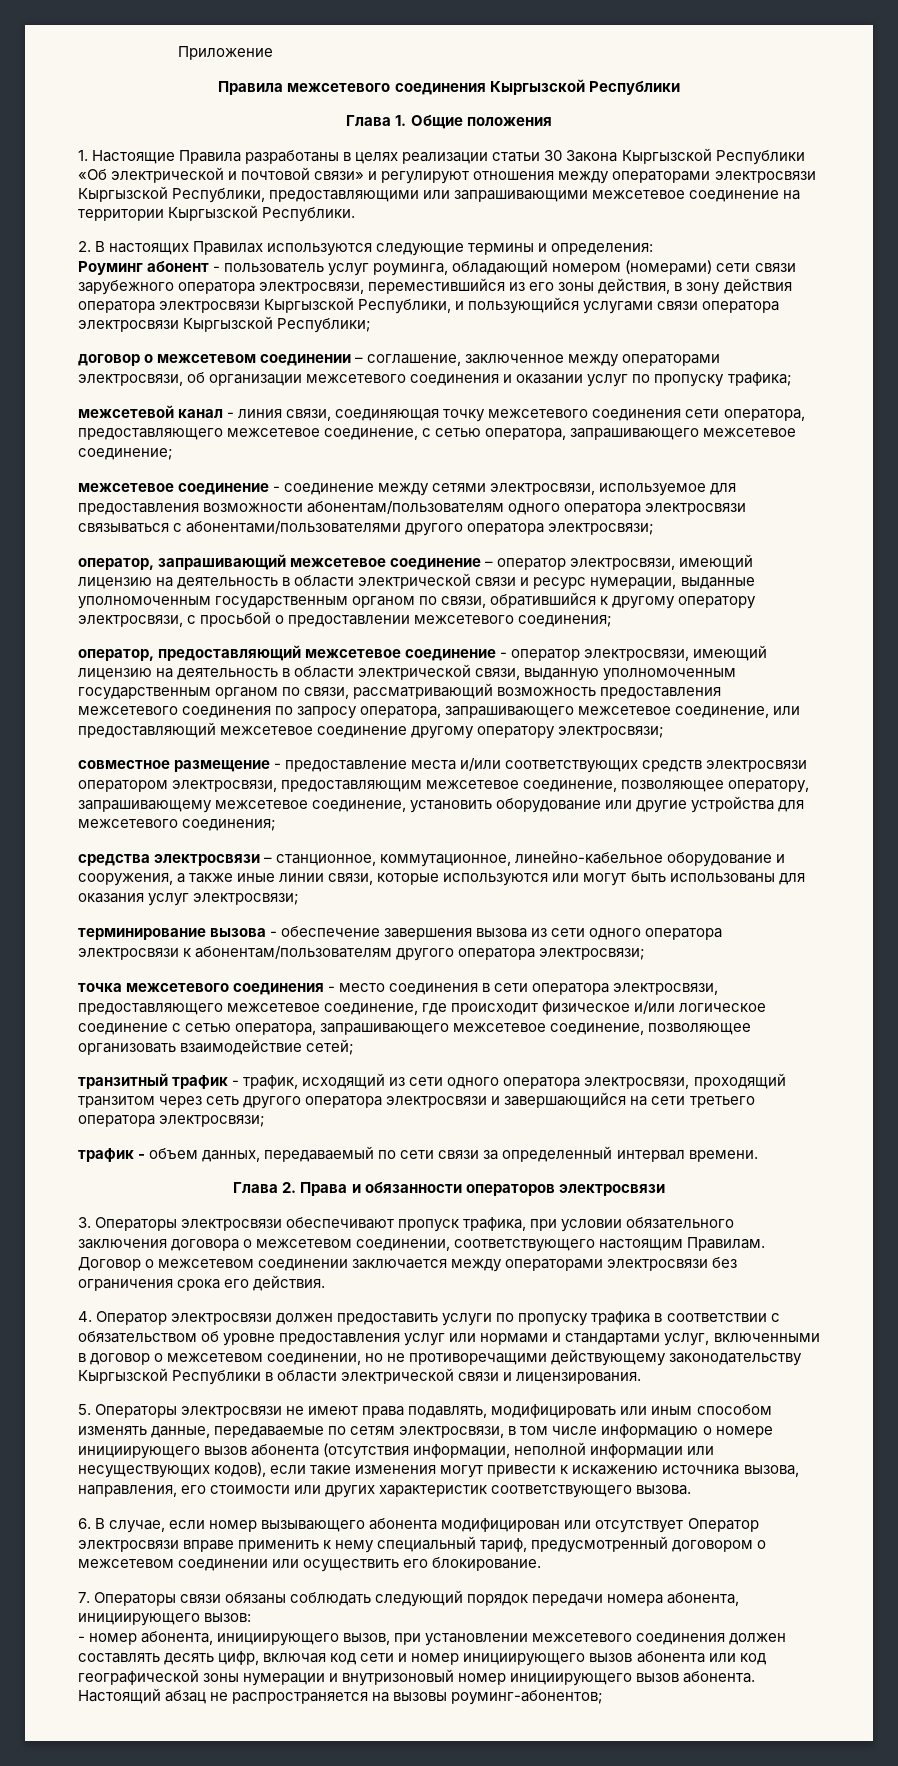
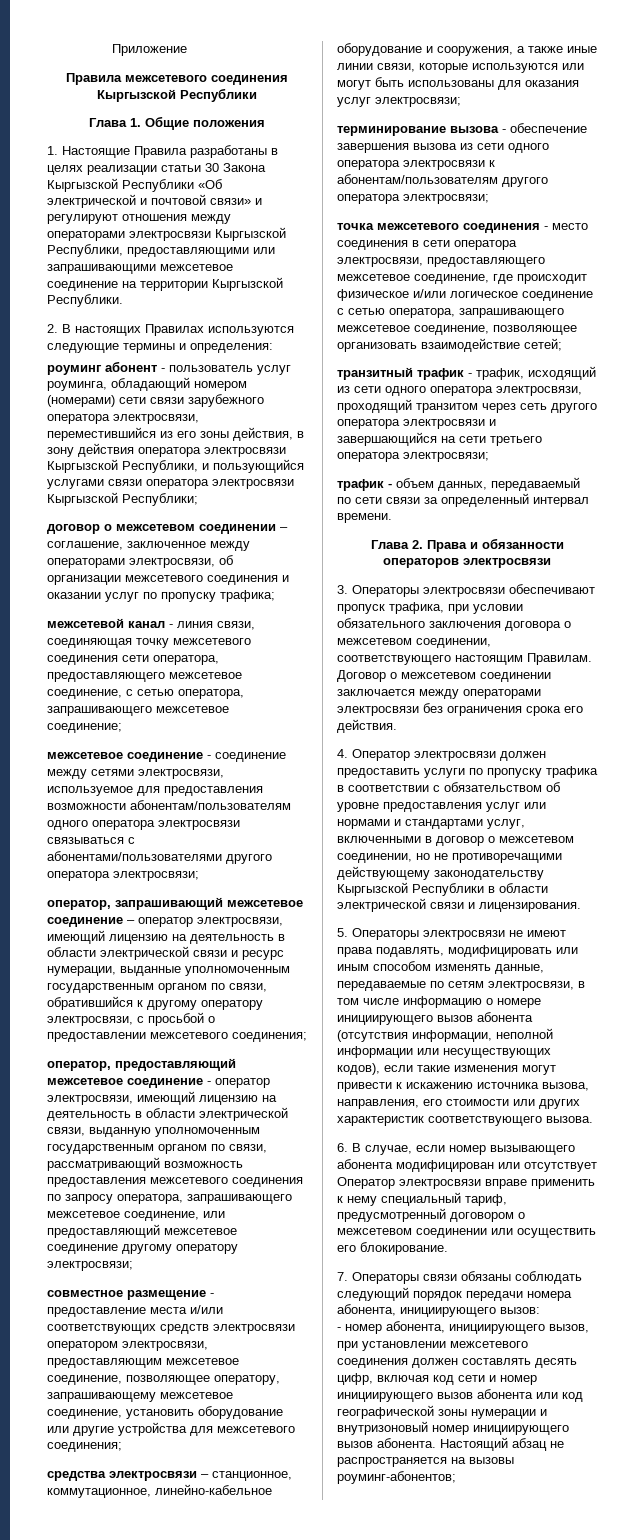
[78,261,143,275] Роуминг -> [47,365,102,375] роуминг

